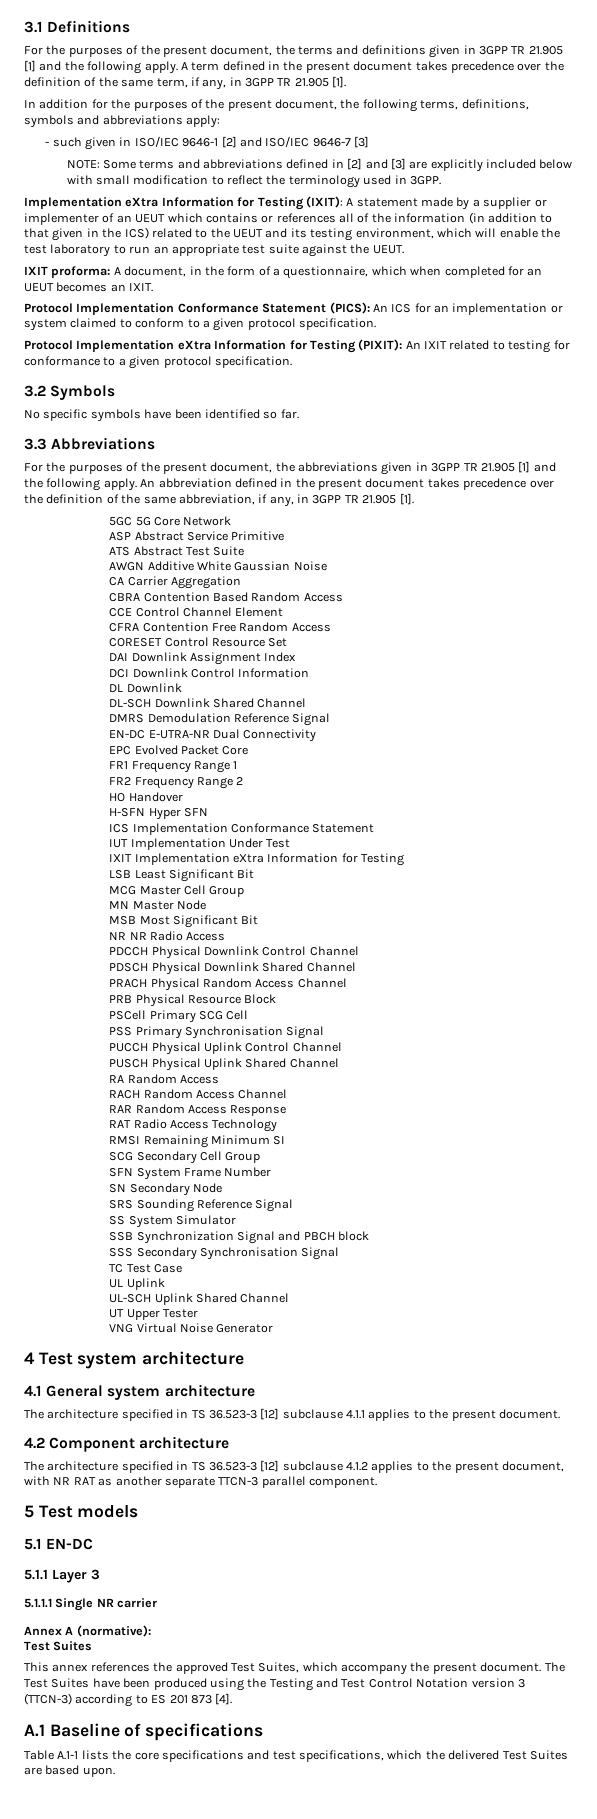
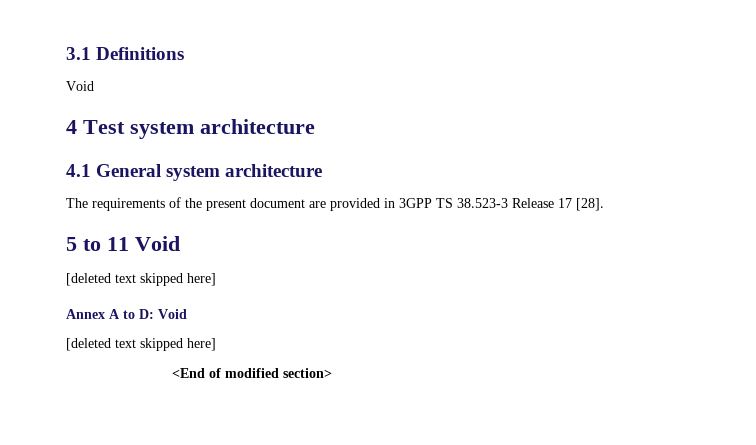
[24,45,563,58] [24,60,564,74] [24,76,347,90] [24,99,529,112] [24,115,221,128] [45,136,370,150] [66,158,573,172] [66,175,441,188] [24,196,547,210] [24,212,553,225] [24,227,560,241] [24,244,404,257] [24,266,543,279] [24,282,154,292] [24,302,563,315] [24,318,376,331] [24,339,570,353] [24,356,292,369] [24,385,116,400] [24,409,299,422] [24,437,156,450] [24,461,556,475] [24,478,554,491] [24,493,414,507] [109,516,232,526] [109,531,285,541] [109,546,245,556] [109,561,327,571] [109,576,241,589] [109,592,343,602] [109,607,284,617] [109,622,331,632] [109,637,288,647] [109,652,297,665] [109,668,310,678] [109,683,182,693] [109,698,307,708] [109,713,331,726] [109,729,317,742] [109,745,249,755] [109,761,238,773] [109,777,244,789] [109,792,183,802] [109,808,208,820] [109,823,375,835] [109,838,291,850] [109,853,405,866] [109,869,255,882] [109,885,245,897] [109,900,206,910] [109,915,259,928] [109,931,226,941] [109,946,359,959] [109,962,356,975] [109,978,347,991] [109,994,277,1007] [109,1010,249,1023] [109,1026,325,1039] [109,1042,342,1055] [109,1058,339,1071] [109,1074,219,1084] [109,1089,288,1099] [109,1104,287,1116] [109,1119,278,1132] [109,1135,286,1148] [109,1151,261,1164] [109,1167,272,1180] [109,1183,222,1196] [109,1199,294,1212] [109,1215,236,1228] [109,1231,370,1244] [109,1247,340,1260] [109,1264,182,1273] [109,1278,165,1290] [109,1293,290,1305] [109,1309,198,1320] [109,1323,274,1333] For the purposes of the present document, the terms and definitions given in 3GPP TR 21.905 [1] and the following apply. A term defined in the present document takes precedence over the definition of the same term, if any, in 3GPP TR 21.905 [1]. // In addition for the purposes of the present document, the following terms, definitions, symbols and abbreviations apply: // - such given in ISO/IEC 9646-1 [2] and ISO/IEC 9646-7 [3] // NOTE: Some terms and abbreviations defined in [2] and [3] are explicitly included below with small modification to reflect the terminology used in 3GPP. // Implementation eXtra Information for Testing (IXIT): A statement made by a supplier or implementer of an UEUT which contains or references all of the information (in addition to that given in the ICS) related to the UEUT and its testing environment, which will enable the test laboratory to run an appropriate test suite against the UEUT. // IXIT proforma: A document, in the form of a questionnaire, which when completed for an UEUT becomes an IXIT. // Protocol Implementation Conformance Statement (PICS): An ICS for an implementation or system claimed to conform to a given protocol specification. // Protocol Implementation eXtra Information for Testing (PIXIT): An IXIT related to testing for conformance to a given protocol specification. // 3.2 Symbols // No specific symbols have been identified so far. // 3.3 Abbreviations // For the purposes of the present document, the abbreviations given in 3GPP TR 21.905 [1] and the following apply. An abbreviation defined in the present document takes precedence over the definition of the same abbreviation, if any, in 3GPP TR 21.905 [1]. // 5GC 5G Core Network // ASP Abstract Service Primitive // ATS Abstract Test Suite // AWGN Additive White Gaussian Noise // CA Carrier Aggregation // CBRA Contention Based Random Access // CCE Control Channel Element // CFRA Contention Free Random Access // CORESET Control Resource Set // DAI Downlink Assignment Index // DCI Downlink Control Information // DL Downlink // DL-SCH Downlink Shared Channel // DMRS Demodulation Reference Signal // EN-DC E-UTRA-NR Dual Connectivity // EPC Evolved Packet Core // FR1 Frequency Range 1 // FR2 Frequency Range 2 // HO Handover // H-SFN Hyper SFN // ICS Implementation Conformance Statement // IUT Implementation Under Test // IXIT Implementation eXtra Information for Testing // LSB Least Significant Bit // MCG Master Cell Group // MN Master Node // MSB Most Significant Bit // NR NR Radio Access // PDCCH Physical Downlink Control Channel // PDSCH Physical Downlink Shared Channel // PRACH Physical Random Access Channel // PRB Physical Resource Block // PSCell Primary SCG Cell // PSS Primary Synchronisation Signal // PUCCH Physical Uplink Control Channel // PUSCH Physical Uplink Shared Channel // RA Random Access // RACH Random Access Channel // RAR Random Access Response // RAT Radio Access Technology // RMSI Remaining Minimum SI // SCG Secondary Cell Group // SFN System Frame Number // SN Secondary Node // SRS Sounding Reference Signal // SS System Simulator // SSB Synchronization Signal and PBCH block // SSS Secondary Synchronisation Signal // TC Test Case // UL Uplink // UL-SCH Uplink Shared Channel // UT Upper Tester // VNG Virtual Noise Generator -> [66,81,94,91] Void
[47,1408,560,1421] [24,1436,230,1452] [24,1460,564,1473] [24,1476,377,1488] [24,1505,139,1518] [24,1538,94,1550] [24,1569,100,1583] [24,1598,158,1611] [24,1625,151,1637] [24,1641,93,1651] [24,1662,565,1675] [24,1678,525,1691] [24,1693,233,1707] [24,1723,264,1741] [24,1750,568,1762] [24,1765,115,1777] architecture specified in TS 36.523-3 [12] subclause 4.1.1 applies to the present document. // 4.2 Component architecture // The architecture specified in TS 36.523-3 [12] subclause 4.1.2 applies to the present document, with NR RAT as another separate TTCN-3 parallel component. // 5 Test models // 5.1 EN-DC // 5.1.1 Layer 3 // 5.1.1.1 Single NR carrier // Annex A (normative): // Test Suites // This annex references the approved Test Suites, which accompany the present document. The Test Suites have been produced using the Testing and Test Control Notation version 3 (TTCN-3) according to ES 201 873 [4]. // A.1 Baseline of specifications // Table A.1-1 lists the core specifications and test specifications, which the delivered Test Suites are based upon. -> [92,197,604,211] [66,236,180,251] [66,273,216,286] [66,309,187,319] [66,338,216,351] [171,368,332,378] requirements of the present document are provided in 3GPP TS 38.523-3 Release 17 [28]. // 5 to 11 Void // [deleted text skipped here] // Annex A to D: Void // [deleted text skipped here] // <End of modified section>

